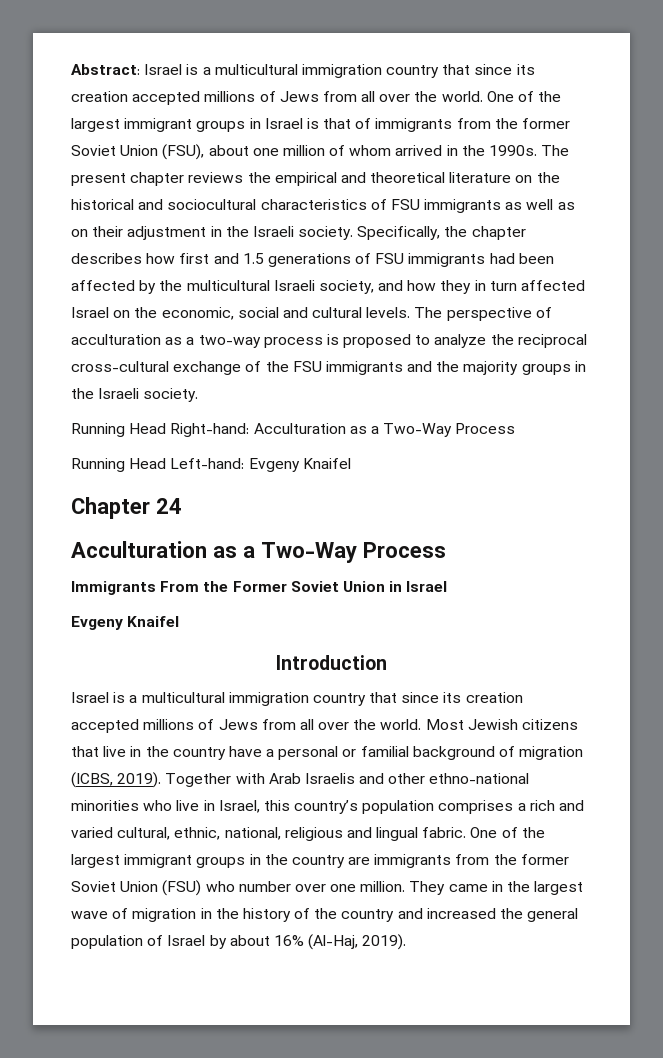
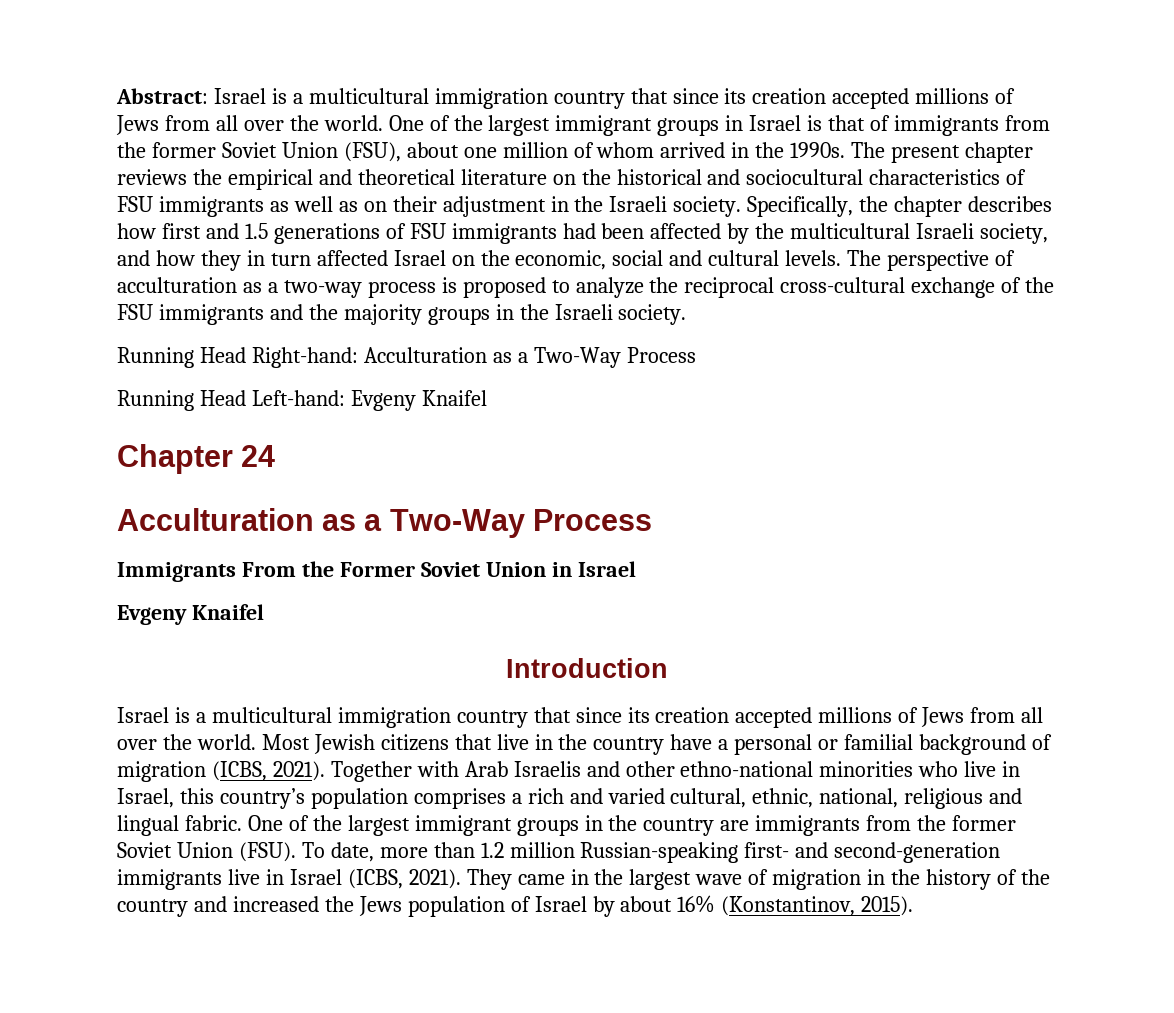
[117,772,162,788] 2019). -> [272,761,325,781] 2021).
[162,880,406,896] (FSU) who number over one million. -> [238,842,1001,863] [117,869,461,890] (FSU). To date, more than 1.2 million Russian-speaking first- and second-generation immigrants live in Israel (ICBS, 2021).
[527,908,579,922] general -> [358,896,402,916] Jews
[308,934,407,950] (Al-Haj, 2019). -> [721,896,914,916] (Konstantinov, 2015).

